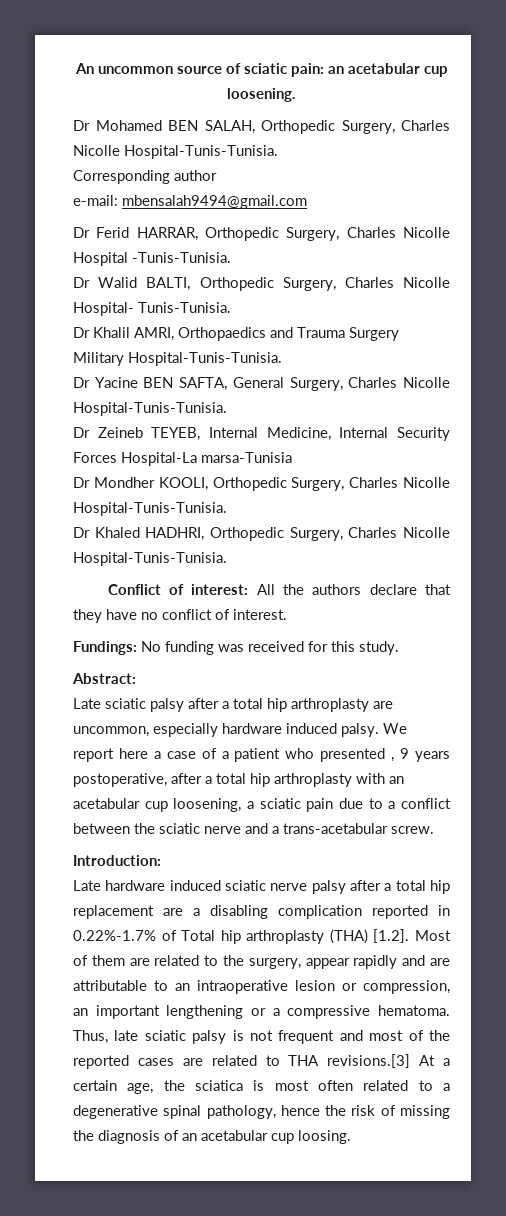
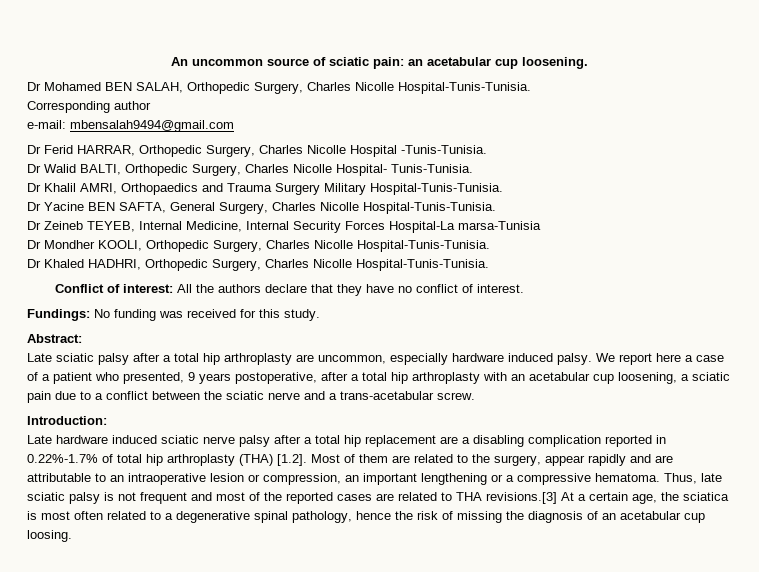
[320,748,395,762] presented , -> [123,372,184,384] presented,
[181,930,216,941] Total -> [117,454,142,463] total

